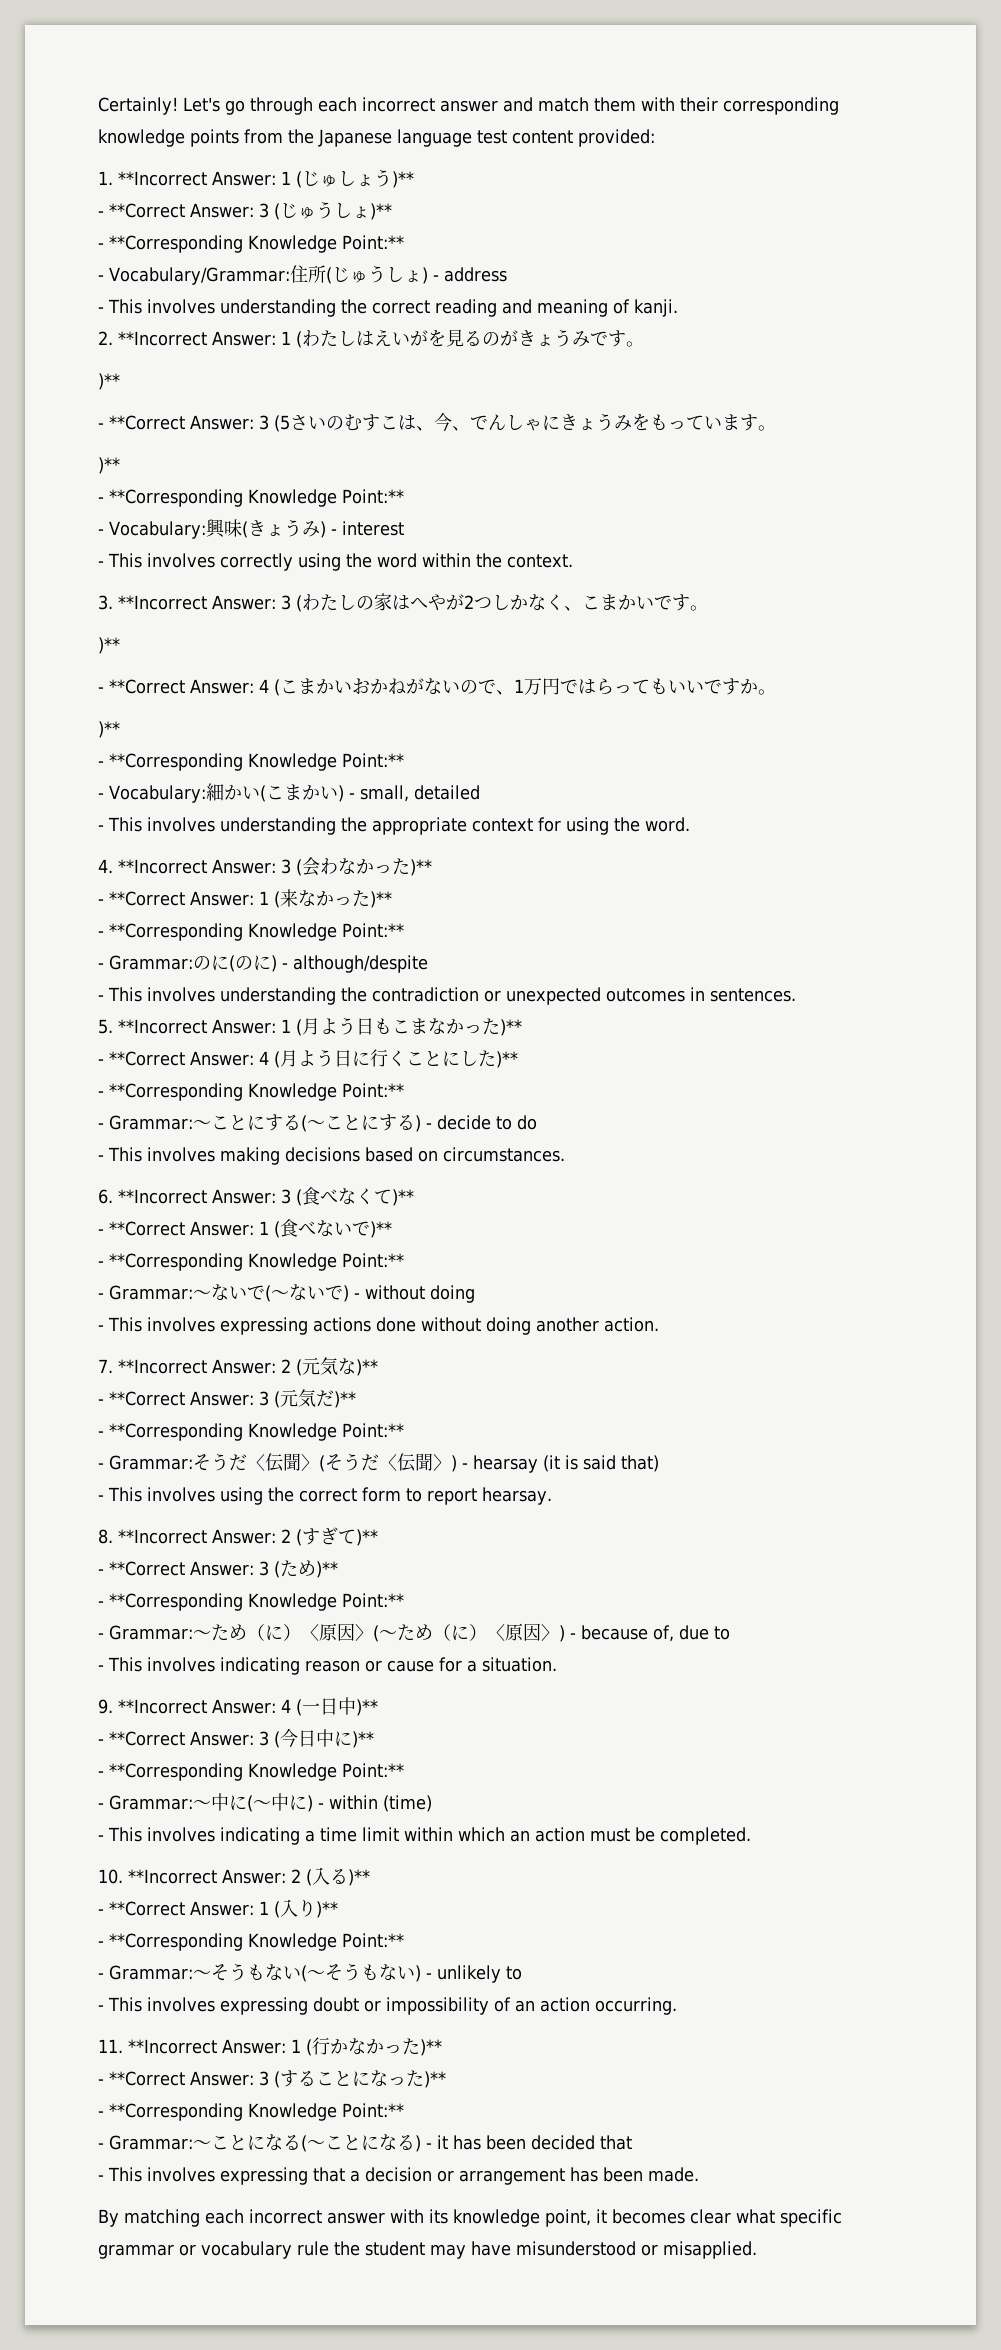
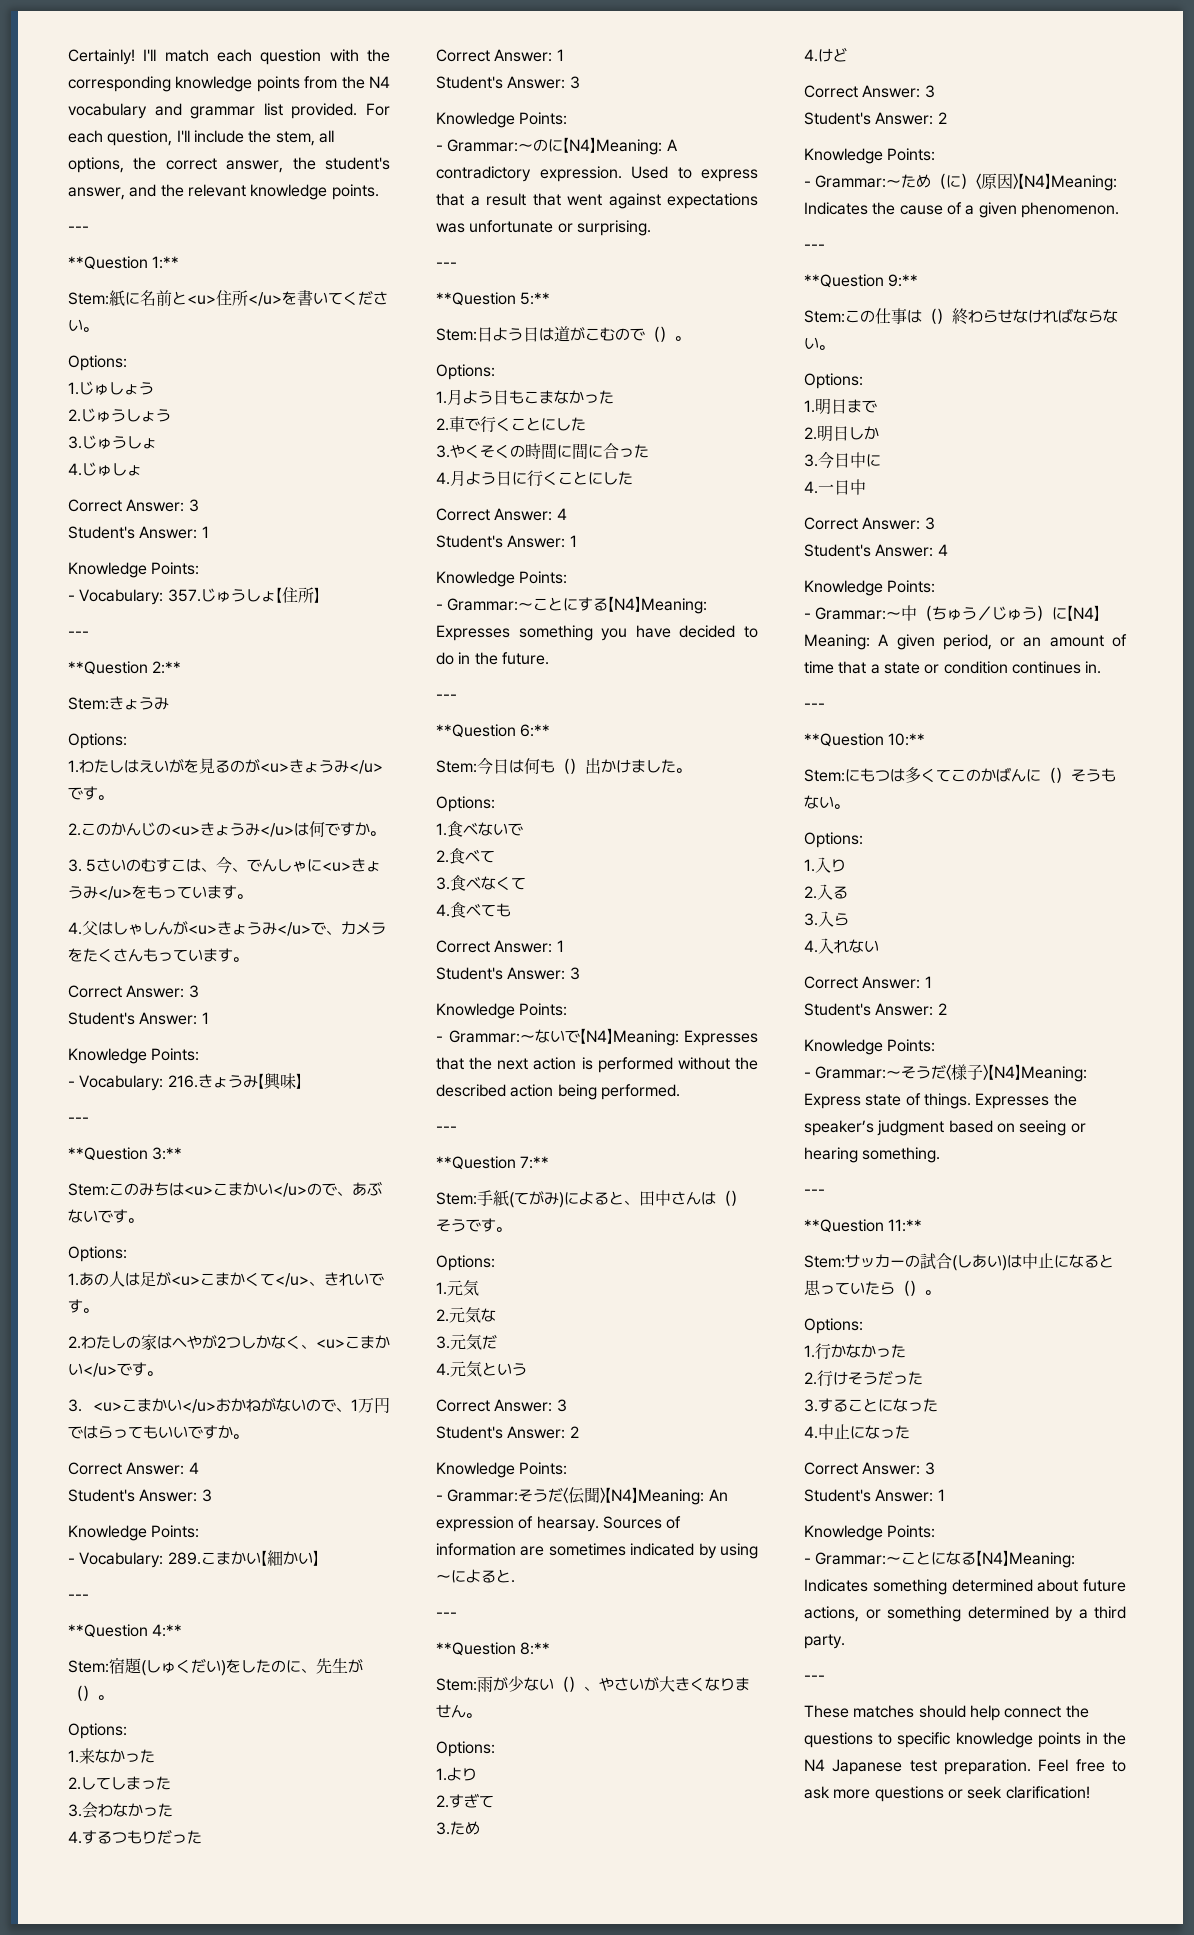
[183,97,718,115] Let's go through each incorrect answer and match them with their -> [143,49,390,65] I'll match each question with the
[318,129,655,147] [98,169,414,188] [98,201,392,220] [98,235,404,253] [98,265,507,285] [98,299,678,317] [98,331,302,348] Japanese language test content provided: // 1. **Incorrect Answer: 1 (じゅしょう)** // - **Correct Answer: 3 (じゅうしょ)** // - **Corresponding Knowledge Point:** // - Vocabulary/Grammar:住所(じゅうしょ) - address // - This involves understanding the correct reading and meaning of kanji. // 2. **Incorrect Answer: 1 ( -> [368,76,390,88] [68,103,390,119] [68,130,334,146] [68,157,390,173] [68,184,379,200] [68,226,89,232] [68,256,180,270] [68,290,388,307] [68,319,98,332] [68,355,127,371] [68,381,154,395] [68,408,171,422] [68,435,157,449] [68,462,142,476] [68,499,199,512] [68,526,209,539] [68,562,200,578] [68,587,320,605] [68,631,89,637] [68,661,182,675] [68,696,169,710] [68,733,127,749] [68,760,79,773] N4 vocabulary and grammar list provided. For each question, I'll include the stem, all options, the correct answer, the student's answer, and the relevant knowledge points. // --- // **Question 1:** // Stem:紙に名前と<u>住所</u>を書いてください。 // Options: // 1.じゅしょう // 2.じゅうしょう // 3.じゅうしょ // 4.じゅしょ // Correct Answer: 3 // Student's Answer: 1 // Knowledge Points: // - Vocabulary: 357.じゅうしょ【住所】 // --- // **Question 2:** // Stem:きょうみ // Options: // 1.
[518,329,644,347] [98,373,120,390] [98,415,290,432] きょうみです。 // )** // - **Correct Answer: 3 (5 -> [260,759,383,774] [68,786,113,800] [68,821,385,837] [68,859,97,872] <u>きょうみ</u>です。 // 2.このかんじの<u>きょうみ</u>は何ですか。 // 3. 5
[560,413,632,431] きょうみ -> [322,858,382,872] [68,886,132,900] <u>きょうみ</u>
[98,457,120,474] [98,489,404,507] [98,519,404,539] [98,553,573,571] [98,595,302,612] )** // - **Corresponding Knowledge Point:** // - Vocabulary:興味(きょうみ) - interest // - This involves correctly using the word within the context. // 3. **Incorrect Answer: 3 ( -> [68,921,386,936] [68,948,248,963] [68,985,199,998] [68,1012,209,1025] [68,1048,200,1064] [68,1073,302,1091] [68,1117,89,1123] [68,1147,183,1161] [68,1181,382,1197] [68,1209,143,1223] [68,1246,127,1262] [68,1271,384,1287] [68,1299,98,1313] [68,1336,81,1349] 4.父はしゃしんが<u>きょうみ</u>で、カメラをたくさんもっています。 // Correct Answer: 3 // Student's Answer: 1 // Knowledge Points: // - Vocabulary: 216.きょうみ【興味】 // --- // **Question 3:** // Stem:このみちは<u>こまかい</u>ので、あぶないです。 // Options: // 1.あの人は足が<u>こまかくて</u>、きれいです。 // 2.
[582,594,708,611] [98,637,120,654] [98,678,352,696] こまかいです。 // )** // - **Correct Answer: 4 (こまかい -> [316,1335,390,1349] [68,1362,162,1377] [68,1398,216,1413] <u>こまかい</u>です。 // 3. <u>こまかい</u>
[98,721,120,738] [98,753,404,771] [98,783,480,803] [98,817,690,835] [98,857,432,876] [98,889,392,908] [98,923,404,941] [98,955,428,973] [98,987,796,1005] [98,1019,302,1036] )** // - **Corresponding Knowledge Point:** // - Vocabulary:細かい(こまかい) - small, detailed // - This involves understanding the appropriate context for using the word. // 4. **Incorrect Answer: 3 (会わなかった)** // - **Correct Answer: 1 (来なかった)** // - **Corresponding Knowledge Point:** // - Grammar:のに(のに) - although/despite // - This involves understanding the contradiction or unexpected outcomes in sentences. // 5. **Incorrect Answer: 1 ( -> [68,1462,199,1475] [68,1489,212,1502] [68,1525,200,1541] [68,1550,319,1568] [68,1594,89,1600] [68,1624,183,1638] [68,1657,363,1676] [68,1685,113,1701] [68,1723,127,1739] [68,1748,155,1764] [68,1776,171,1790] [68,1802,173,1819] [68,1829,202,1844] [436,49,564,62] [436,76,580,89] [436,112,568,128] [436,137,678,155] [436,166,758,182] [436,193,758,209] [436,220,651,236] [436,262,457,268] [436,292,551,306] [436,326,690,342] [436,364,495,380] [436,391,447,404] Correct Answer: 4 // Student's Answer: 3 // Knowledge Points: // - Vocabulary: 289.こまかい【細かい】 // --- // **Question 4:** // Stem:宿題(しゅくだい)をしたのに、先生が（）。 // Options: // 1.来なかった // 2.してしまった // 3.会わなかった // 4.するつもりだった // Correct Answer: 1 // Student's Answer: 3 // Knowledge Points: // - Grammar:～のに【N4】Meaning: A contradictory expression. Used to express that a result that went against expectations was unfortunate or surprising. // --- // **Question 5:** // Stem:日よう日は道がこむので（）。 // Options: // 1.
[500,1019,522,1036] [98,1051,280,1068] )** // - **Correct Answer: 4 ( -> [436,416,586,433] [436,443,649,459] [436,472,450,485] // 2.車で行くことにした // 3.やくそくの時間に間に合った // 4.
[496,1051,518,1068] [98,1083,404,1101] )** // - **Corresponding Knowledge Point:** -> [436,508,567,521] [436,535,577,548] [436,571,568,587] // Correct Answer: 4 // Student's Answer: 1 // Knowledge Points:
[301,1114,537,1132] [98,1147,565,1165] [98,1187,414,1206] [98,1219,392,1238] [98,1253,404,1271] [98,1284,475,1303] [98,1317,659,1335] [98,1357,378,1376] [98,1389,356,1408] [98,1423,404,1441] (～ことにする) - decide to do // - This involves making decisions based on circumstances. // 6. **Incorrect Answer: 3 (食べなくて)** // - **Correct Answer: 1 (食べないで)** // - **Corresponding Knowledge Point:** // - Grammar:～ないで(～ないで) - without doing // - This involves expressing actions done without doing another action. // 7. **Incorrect Answer: 2 (元気な)** // - **Correct Answer: 3 (元気だ)** // - **Corresponding Knowledge Point:** -> [608,596,708,614] [436,625,758,641] [436,652,549,665] [436,694,457,700] [436,724,551,738] [436,757,691,775] [436,796,495,812] [436,821,523,837] [436,848,495,864] [436,875,526,891] [436,902,511,918] [436,940,564,953] [436,967,580,980] [436,1003,568,1019] [436,1028,758,1046] [436,1057,758,1073] [436,1084,680,1100] [436,1126,457,1132] [436,1156,550,1170] [436,1190,746,1208] [436,1218,511,1232] [436,1255,495,1271] [436,1280,479,1296] [436,1307,496,1323] [436,1334,497,1350] [436,1361,527,1377] [436,1399,567,1412] [436,1426,579,1439] [436,1462,568,1478] 【N4】Meaning: Expresses something you have decided to do in the future. // --- // **Question 6:** // Stem:今日は何も（）出かけました。 // Options: // 1.食べないで // 2.食べて // 3.食べなくて // 4.食べても // Correct Answer: 1 // Student's Answer: 3 // Knowledge Points: // - Grammar:～ないで【N4】Meaning: Expresses that the next action is performed without the described action being performed. // --- // **Question 7:** // Stem:手紙(てがみ)によると、田中さんは（）そうです。 // Options: // 1.元気 // 2.元気な // 3.元気だ // 4.元気という // Correct Answer: 3 // Student's Answer: 2 // Knowledge Points:
[319,1453,659,1473] [98,1487,552,1505] [98,1527,378,1546] [98,1560,338,1578] [98,1593,404,1611] (そうだ〈伝聞〉) - hearsay (it is said that) // - This involves using the correct form to report hearsay. // 8. **Incorrect Answer: 2 (すぎて)** // - **Correct Answer: 3 (ため)** // - **Corresponding Knowledge Point:** -> [605,1487,728,1505] [436,1516,682,1532] [436,1543,759,1559] [436,1569,515,1583] [436,1612,457,1618] [436,1642,551,1656] [436,1676,750,1692] [436,1704,481,1718] [436,1741,495,1757] [436,1767,477,1781] [436,1793,494,1808] [436,1821,480,1835] [804,47,848,62] [804,85,935,98] [804,112,947,125] [804,148,936,164] 【N4】Meaning: An expression of hearsay. Sources of information are sometimes indicated by using～によると. // --- // **Question 8:** // Stem:雨が少ない（）、やさいが大きくなりません。 // Options: // 1.より // 2.すぎて // 3.ため // 4.けど // Correct Answer: 3 // Student's Answer: 2 // Knowledge Points:
[373,1623,730,1642] [98,1657,557,1675] [98,1697,378,1716] [98,1729,374,1748] [98,1763,404,1781] [98,1793,432,1812] [98,1827,751,1845] [98,1867,370,1886] [98,1899,338,1918] [98,1933,404,1951] [98,1963,522,1983] [98,1997,677,2015] [98,2037,442,2056] [98,2070,446,2088] [98,2103,404,2121] (～ため（に）〈原因〉) - because of, due to // - This involves indicating reason or cause for a situation. // 9. **Incorrect Answer: 4 (一日中)** // - **Correct Answer: 3 (今日中に)** // - **Corresponding Knowledge Point:** // - Grammar:～中に(～中に) - within (time) // - This involves indicating a time limit within which an action must be completed. // 10. **Incorrect Answer: 2 (入る)** // - **Correct Answer: 1 (入り)** // - **Corresponding Knowledge Point:** // - Grammar:～そうもない(～そうもない) - unlikely to // - This involves expressing doubt or impossibility of an action occurring. // 11. **Incorrect Answer: 1 (行かなかった)** // - **Correct Answer: 3 (することになった)** // - **Corresponding Knowledge Point:** -> [1018,173,1118,191] [804,202,1119,218] [804,244,825,250] [804,274,919,288] [804,308,1118,325] [804,337,834,350] [804,373,863,389] [804,398,877,415] [804,425,879,442] [804,451,881,469] [804,479,866,495] [804,517,935,530] [804,544,948,557] [804,580,936,596] [804,605,1101,621] [804,634,1127,650] [804,661,1102,674] [804,703,825,709] [804,733,926,747] [804,767,1116,783] [804,795,849,809] [804,832,863,848] [804,857,846,873] [804,884,848,900] [804,911,849,927] [804,938,879,954] [804,976,932,989] [804,1003,947,1016] [804,1039,936,1055] [804,1064,1088,1082] [804,1093,1077,1109] [804,1120,1086,1136] [804,1147,941,1163] [804,1189,825,1195] [804,1219,923,1233] [804,1253,1114,1271] [804,1280,940,1296] [804,1318,863,1334] [804,1343,906,1360] [804,1370,923,1387] [804,1398,938,1412] [804,1424,910,1440] [804,1462,935,1475] [804,1489,945,1502] [804,1525,936,1541] 【N4】Meaning: Indicates the cause of a given phenomenon. // --- // **Question 9:** // Stem:この仕事は（）終わらせなければならない。 // Options: // 1.明日まで // 2.明日しか // 3.今日中に // 4.一日中 // Correct Answer: 3 // Student's Answer: 4 // Knowledge Points: // - Grammar:～中（ちゅう／じゅう）に【N4】Meaning: A given period, or an amount of time that a state or condition continues in. // --- // **Question 10:** // Stem:にもつは多くてこのかばんに（）そうもない。 // Options: // 1.入り // 2.入る // 3.入ら // 4.入れない // Correct Answer: 1 // Student's Answer: 2 // Knowledge Points: // - Grammar:～そうだ〈様子〉【N4】Meaning: Express state of things. Expresses the speaker’s judgment based on seeing or hearing something. // --- // **Question 11:** // Stem:サッカーの試合(しあい)は中止になると思っていたら（）。 // Options: // 1.行かなかった // 2.行けそうだった // 3.することになった // 4.中止になった // Correct Answer: 3 // Student's Answer: 1 // Knowledge Points:
[301,2134,632,2152] [98,2167,699,2185] [98,2209,842,2227] [98,2241,757,2259] (～ことになる) - it has been decided that // - This involves expressing that a decision or arrangement has been made. // By matching each incorrect answer with its knowledge point, it becomes clear what specific grammar or vocabulary rule the student may have misunderstood or misapplied. -> [976,1550,1076,1568] [804,1579,1126,1595] [804,1606,1126,1622] [804,1634,845,1649] [804,1675,825,1681] [804,1705,1089,1721] [804,1732,1126,1748] [804,1759,1126,1775] [804,1786,1090,1802] 【N4】Meaning: Indicates something determined about future actions, or something determined by a third party. // --- // These matches should help connect the questions to specific knowledge points in the N4 Japanese test preparation. Feel free to ask more questions or seek clarification!

